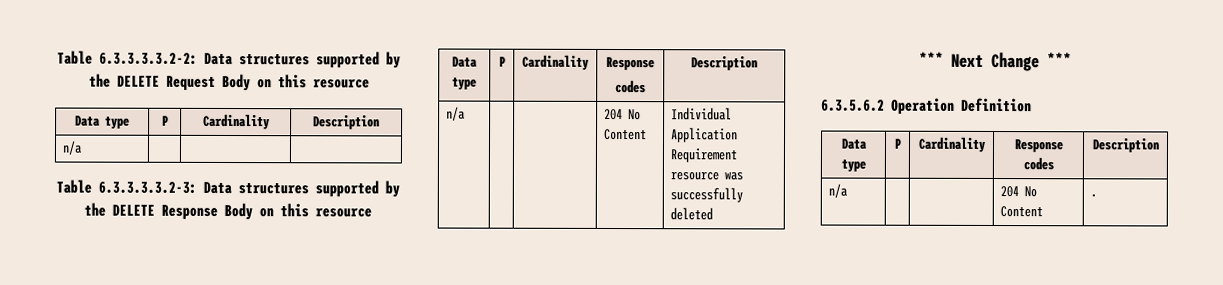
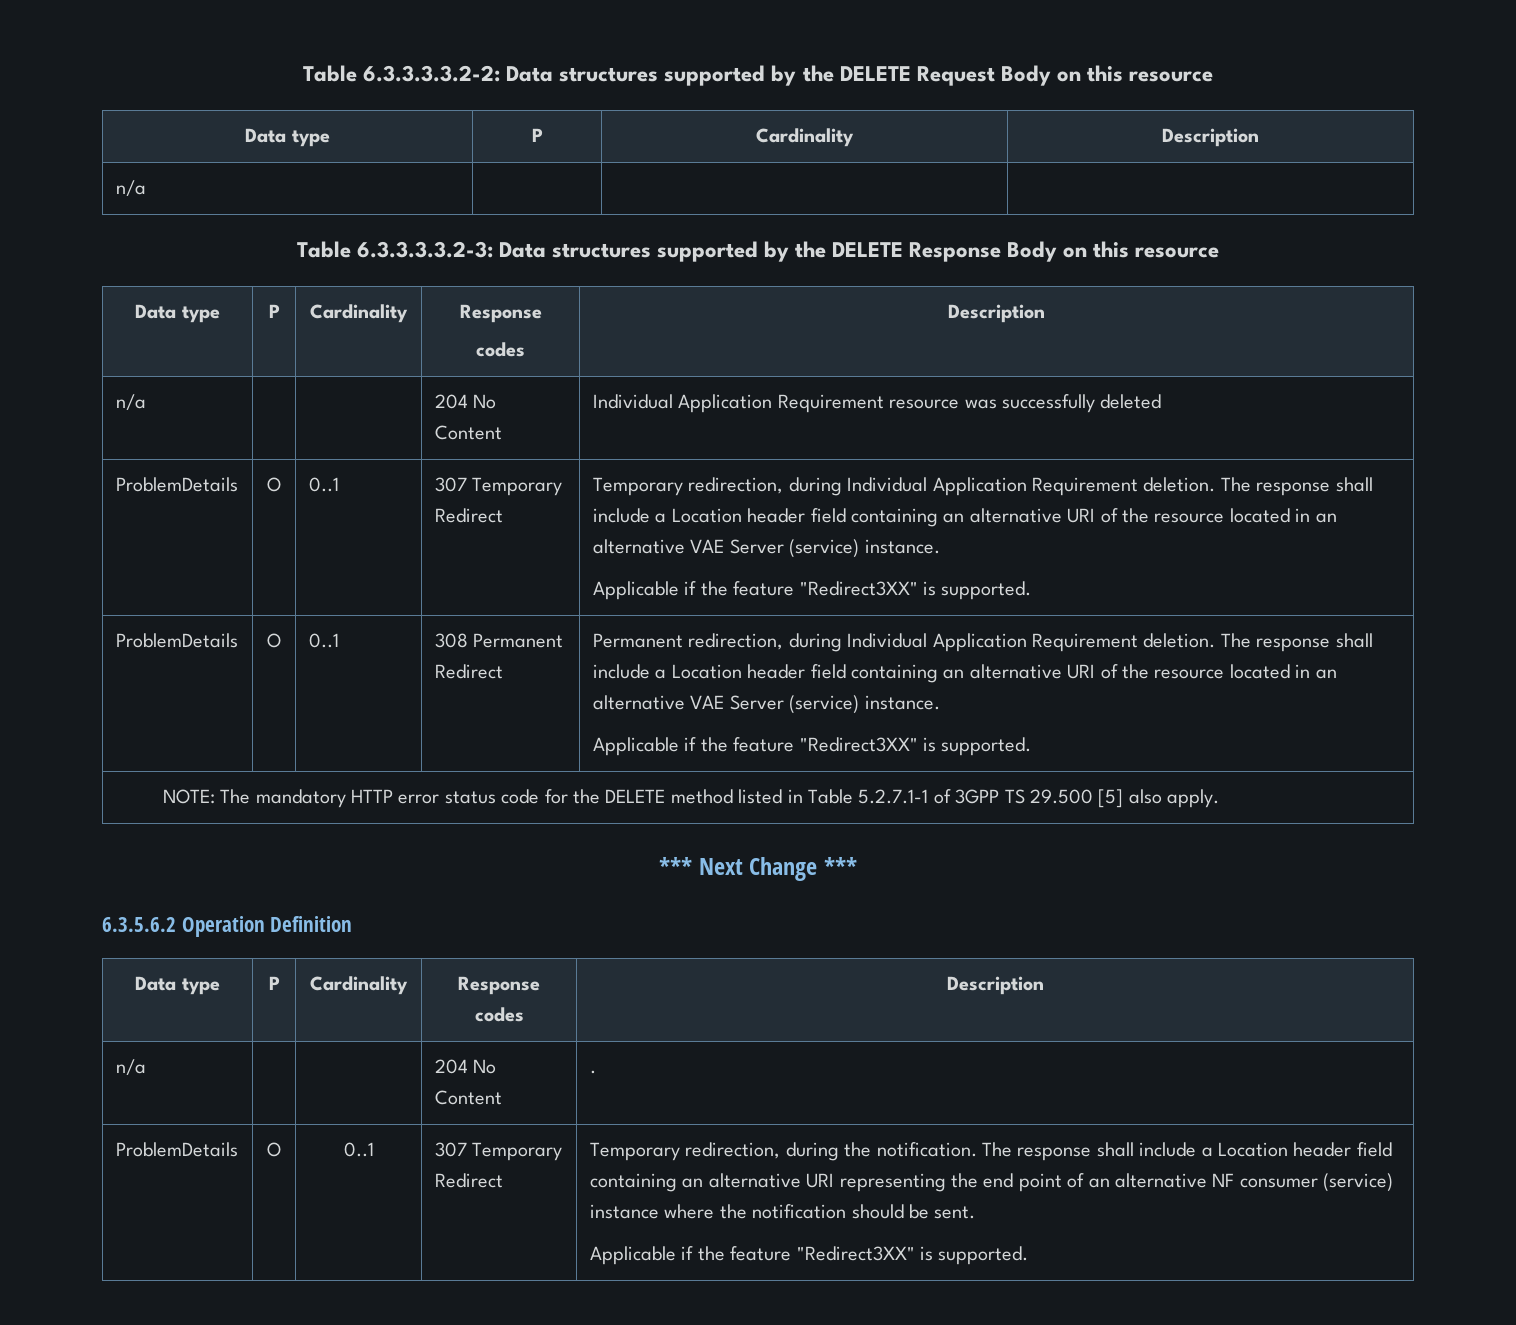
(714, 214) none -> [115,477,238,492] [267,477,281,492] [308,477,339,492] [434,477,563,496] [434,508,503,523] [592,477,1373,496] [592,508,1337,527] [592,539,940,558] [592,581,1032,600] [115,633,238,648] [267,633,281,648] [308,633,339,648] [434,633,564,648] [434,664,503,679] [592,633,1373,652] [592,664,1337,683] [592,695,940,714] [592,737,1032,756] [162,789,1220,808] // ProblemDetails | O | 0..1 | 307 Temporary Redirect | Temporary redirection, during Individual Application Requirement deletion. The response shall include a Location header field containing an alternative URI of the resource located in an alternative VAE Server (service) instance. // Applicable if the feature "Redirect3XX" is supported. // ProblemDetails | O | 0..1 | 308 Permanent Redirect | Permanent redirection, during Individual Application Requirement deletion. The response shall include a Location header field containing an alternative URI of the resource located in an alternative VAE Server (service) instance. // Applicable if the feature "Redirect3XX" is supported. // NOTE: The mandatory HTTP error status code for the DELETE method listed in Table 5.2.7.1-1 of 3GPP TS 29.500 [5] also apply.
(1098, 196) none -> [115,1142,238,1157] [267,1142,281,1157] [343,1142,374,1157] [434,1142,563,1161] [434,1173,503,1188] [589,1142,1392,1161] [589,1173,1394,1192] [589,1204,976,1219] [589,1246,1029,1265] // ProblemDetails | O | 0..1 | 307 Temporary Redirect | Temporary redirection, during the notification. The response shall include a Location header field containing an alternative URI representing the end point of an alternative NF consumer (service) instance where the notification should be sent. // Applicable if the feature "Redirect3XX" is supported.

